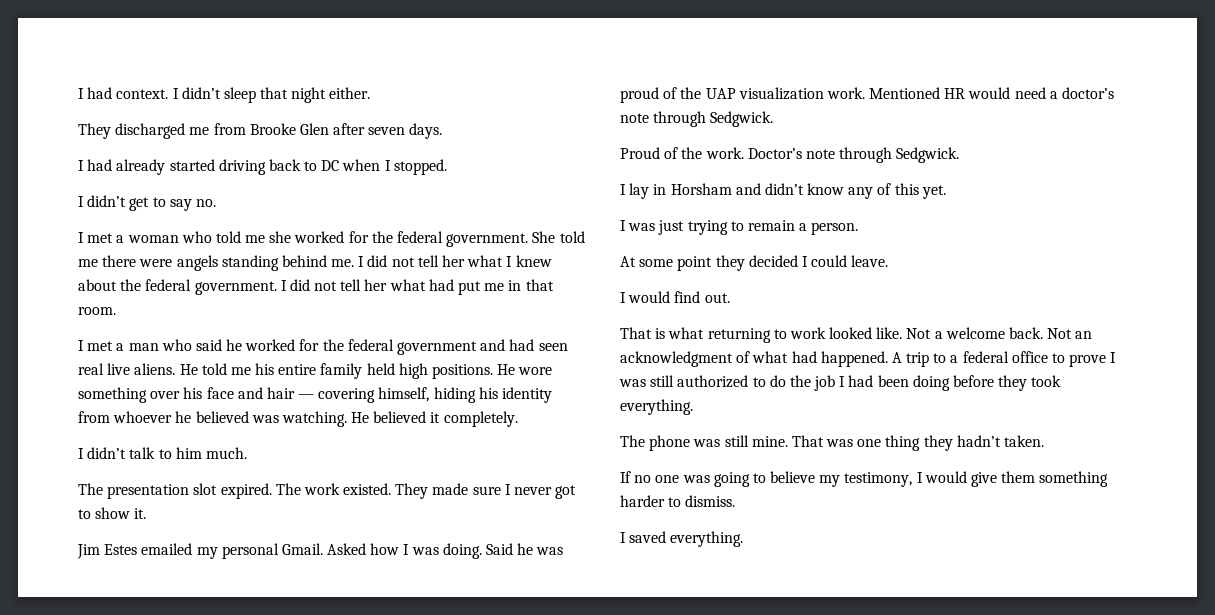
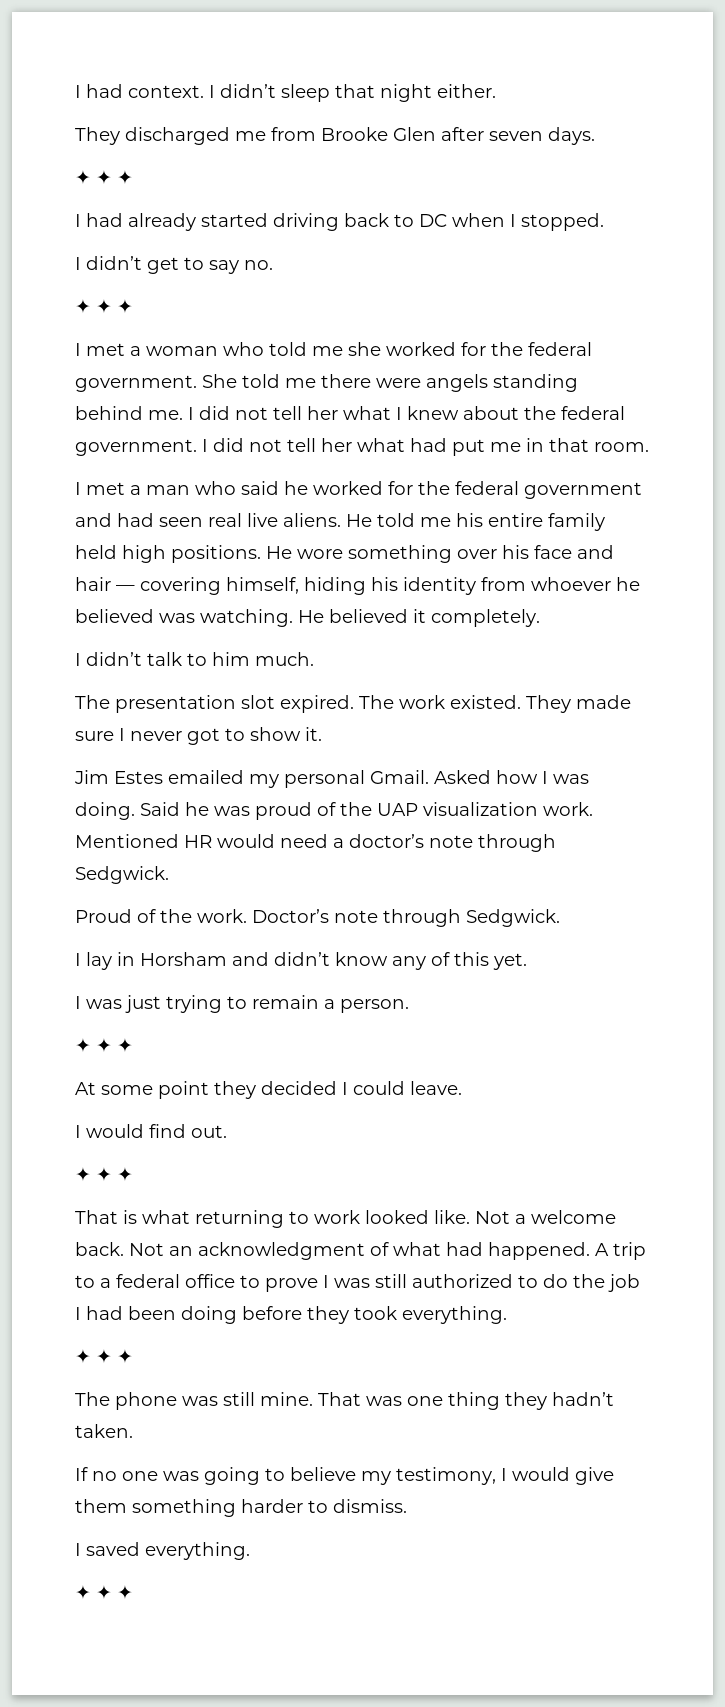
(443, 131) none -> [75,169,133,185] // ✦ ✦ ✦
(216, 203) none -> [75,298,133,314] // ✦ ✦ ✦
(859, 228) none -> [75,1037,133,1053] // ✦ ✦ ✦
(730, 298) none -> [75,1166,133,1182] // ✦ ✦ ✦
(693, 407) none -> [75,1348,133,1364] // ✦ ✦ ✦
(744, 539) none -> [75,1584,133,1600] // ✦ ✦ ✦

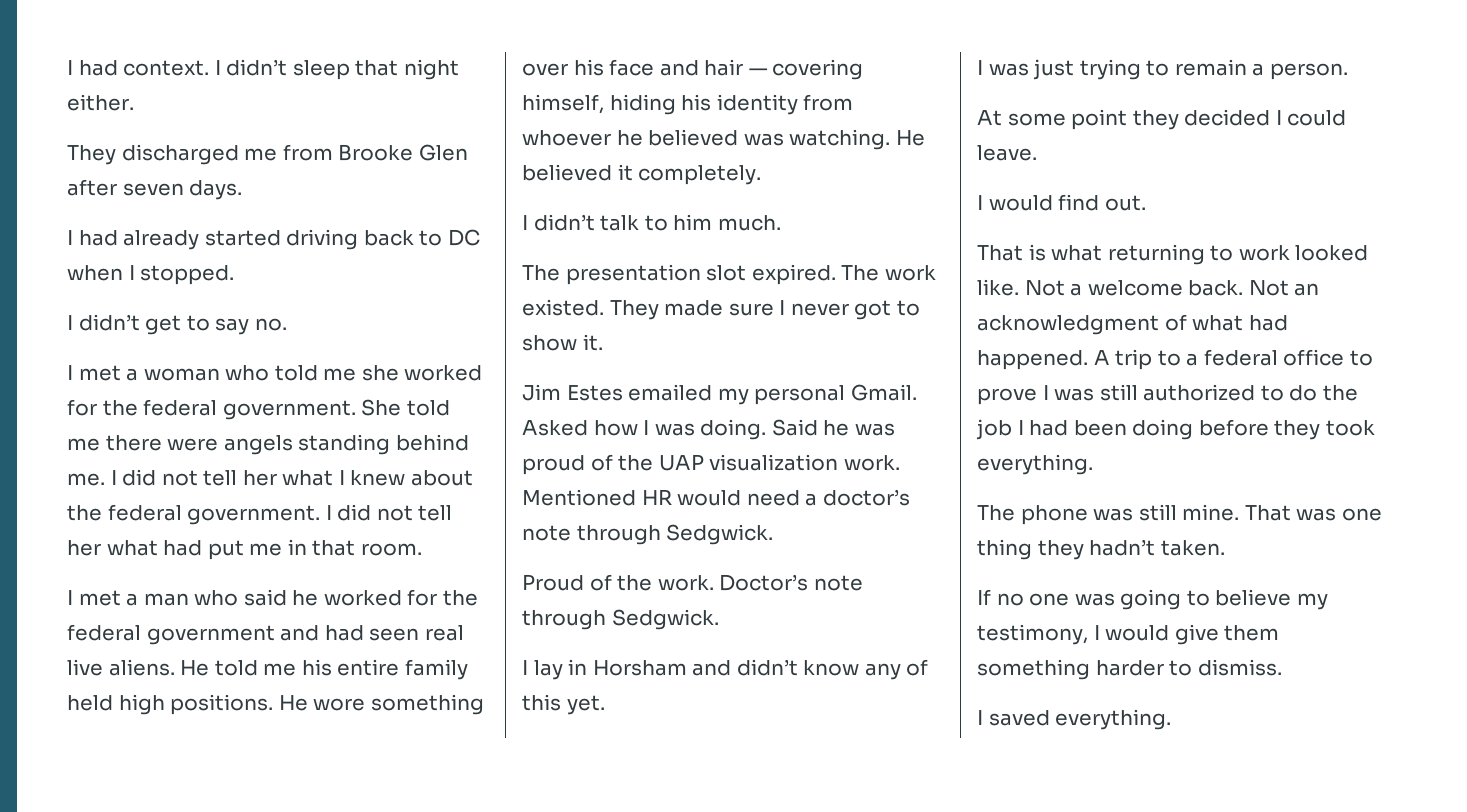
[75,169,133,185] // ✦ ✦ ✦ -> (243, 190) none
[75,298,133,314] // ✦ ✦ ✦ -> (287, 324) none
[75,1037,133,1053] // ✦ ✦ ✦ -> (1348, 71) none
[75,1166,133,1182] // ✦ ✦ ✦ -> (1146, 203) none
[75,1348,133,1364] // ✦ ✦ ✦ -> (1093, 464) none
[75,1584,133,1600] // ✦ ✦ ✦ -> (1172, 719) none

